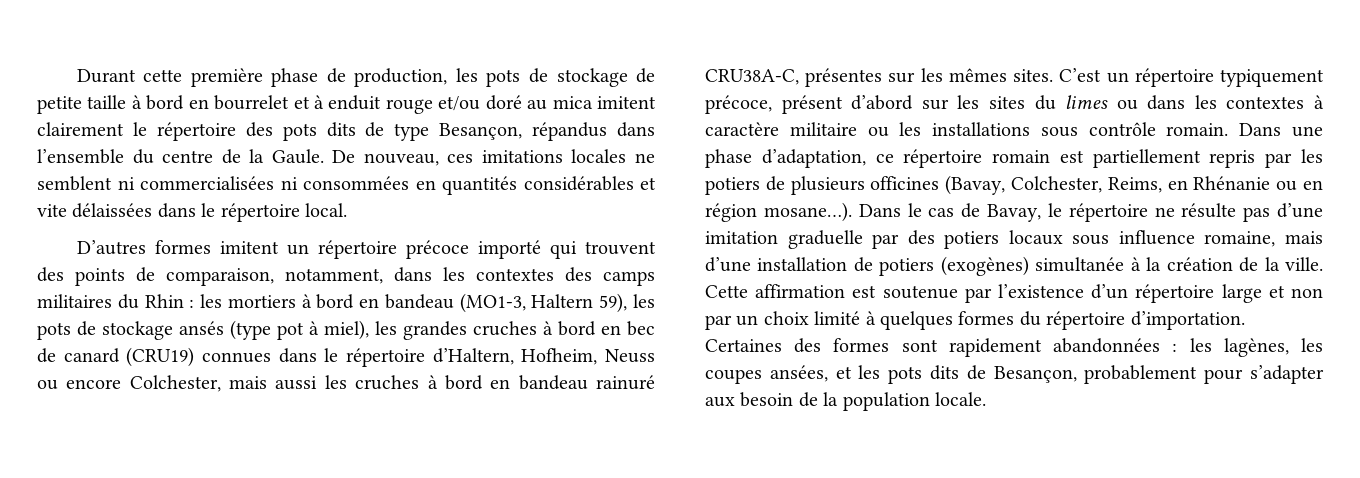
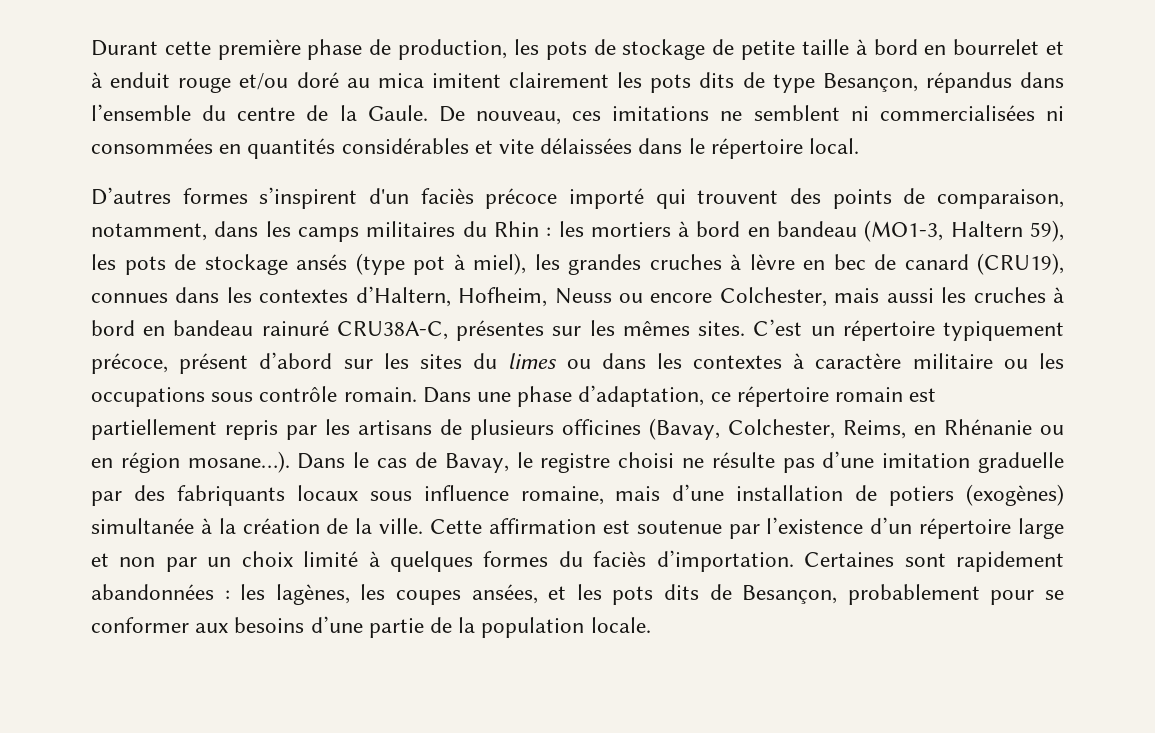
[132,122,273,141] le répertoire des -> [617,72,643,88] les
[571,149,627,163] locales -> (710, 113) none
[219,240,397,259] imitent un répertoire -> [259,187,474,209] s’inspirent d'un faciès
[476,267,592,282] contextes des -> (291, 229) none
[558,321,596,336] bord -> [749,254,795,270] lèvre
[126,347,195,367] (CRU19) -> [977,253,1064,275] (CRU19),
[324,348,425,367] le répertoire -> [226,287,349,303] les contextes
[932,122,1031,136] installations -> [91,387,205,407] occupations
[705,177,760,195] potiers -> [358,420,432,435] artisans
[1068,203,1148,222] répertoire -> [540,452,675,473] registre choisi
[944,231,1000,249] potiers -> [176,485,285,506] fabriquants
[1046,311,1126,330] répertoire -> [593,551,647,567] faciès
[794,338,890,353] des formes -> (895, 559) none
[1250,365,1324,384] [705,392,794,407] s’adapter aux besoin -> [1045,590,1065,600] [91,616,424,638] se conformer aux besoins d’une partie

